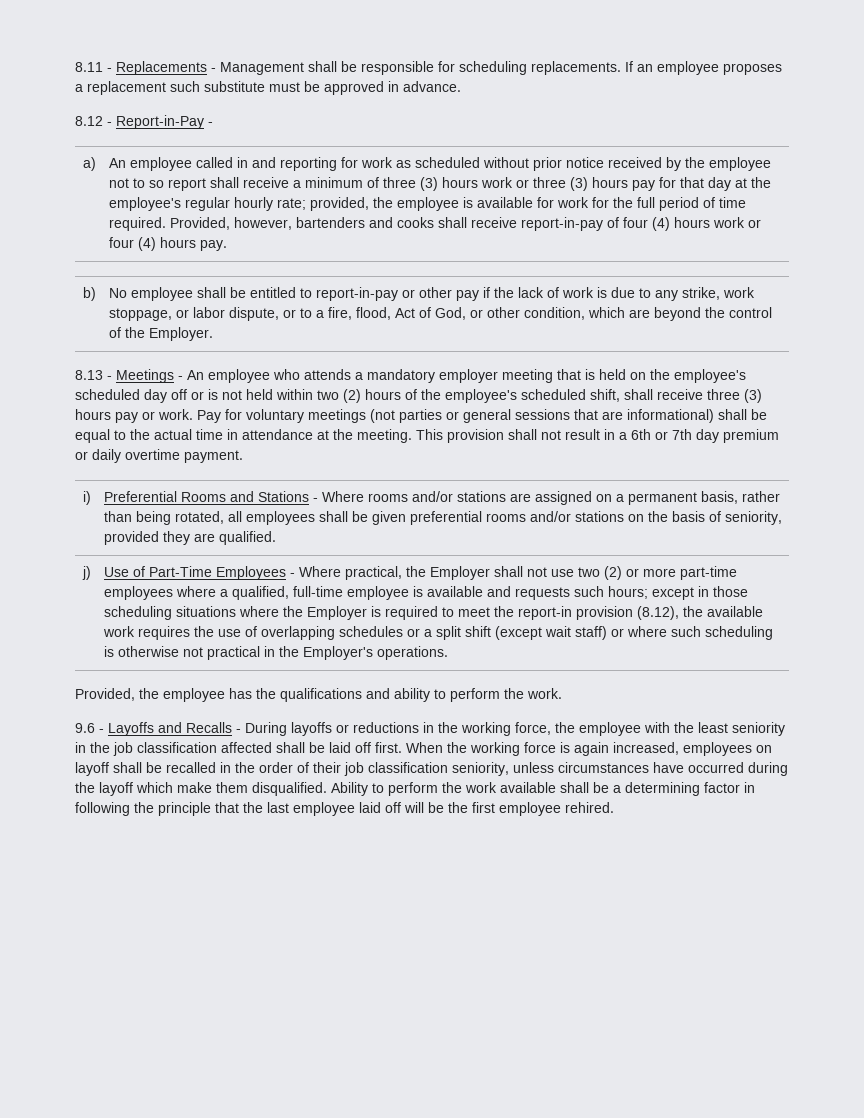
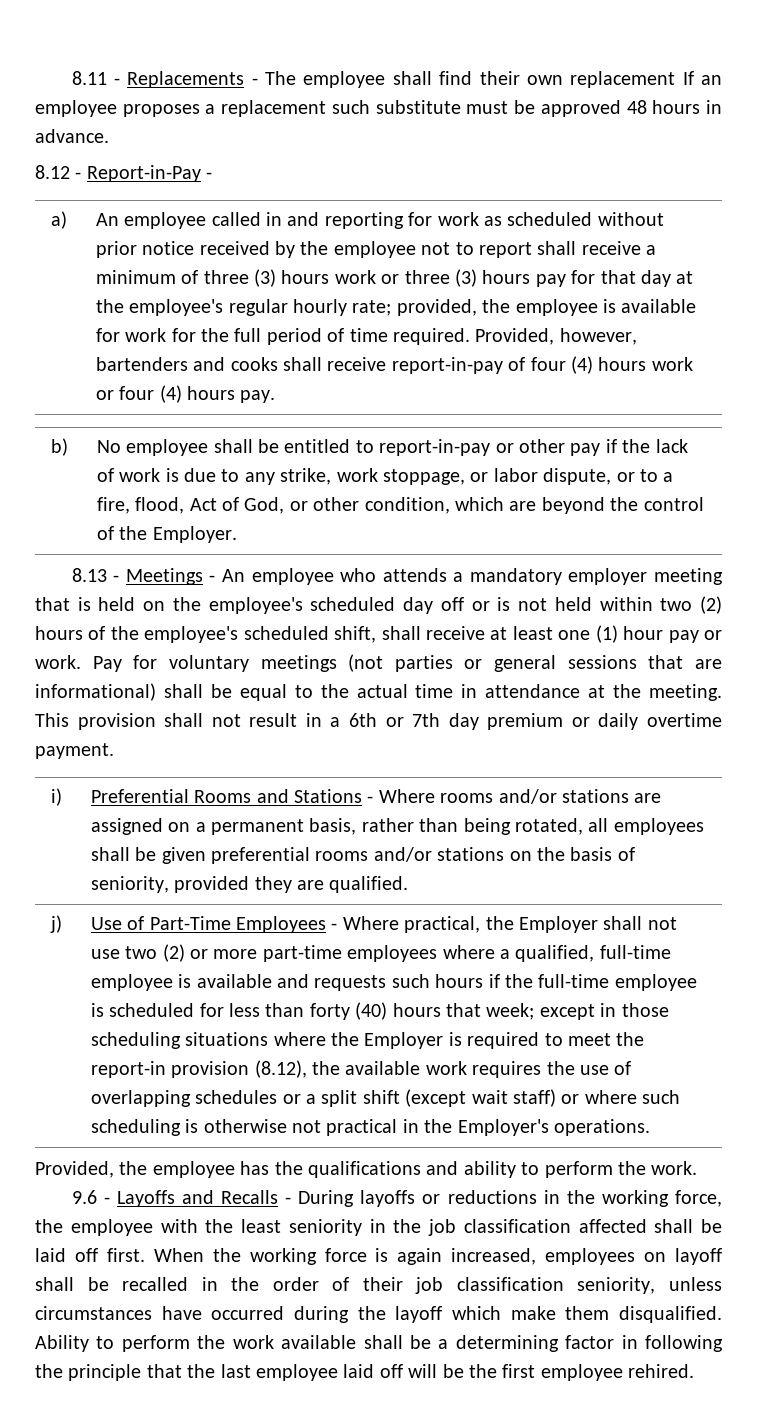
[220,61,621,75] Management shall be responsible for scheduling replacements. -> [265,71,676,88] The employee shall find their own replacement
(384, 88) none -> [626,100,701,114] 48 hours
[148,180,164,188] so -> (474, 248) none
[707,389,762,403] [75,409,111,420] three (3) hours -> [490,625,664,643] at least one (1) hour
[607,586,648,599] hours; -> [435,974,697,991] [90,1002,535,1020] hours if the full-time employee is scheduled for less than forty (40) hours that week;

